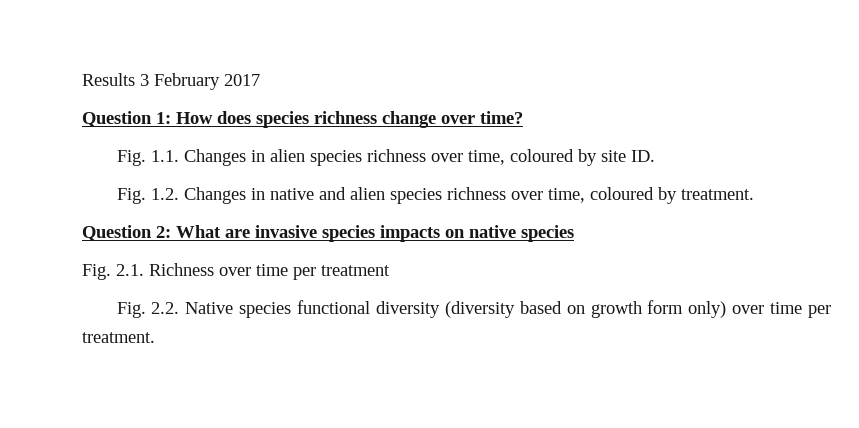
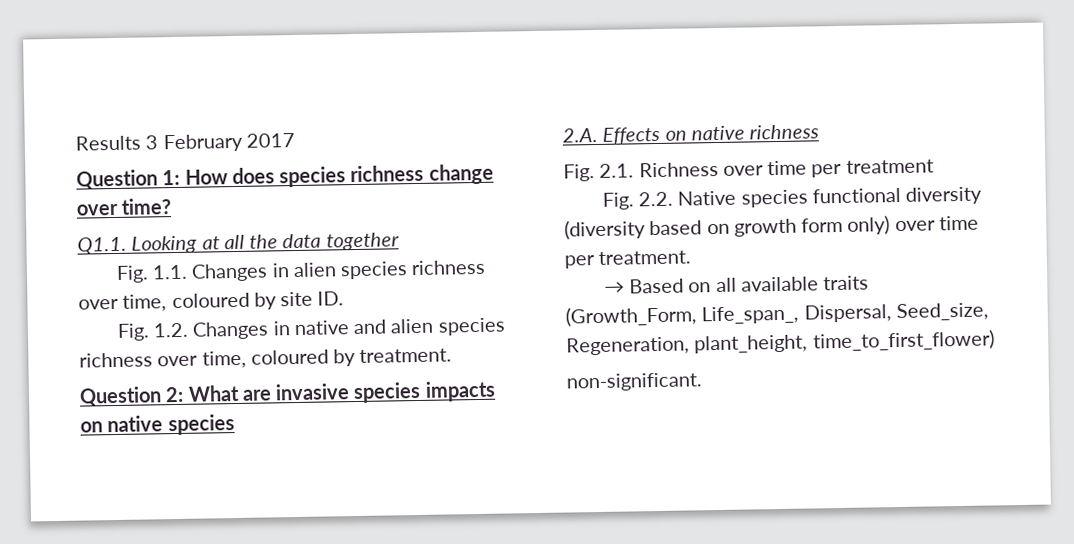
(523, 117) none -> [77,232,400,255] // Q1.1. Looking at all the data together
(574, 233) none -> [562,124,820,144] // 2.A. Effects on native richness
(155, 337) none -> [603,275,870,294] [565,302,989,327] [566,329,995,356] [566,372,702,392] // → Based on all available traits (Growth_Form, Life_span_, Dispersal, Seed_size, Regeneration, plant_height, time_to_first_flower) // non-significant.

